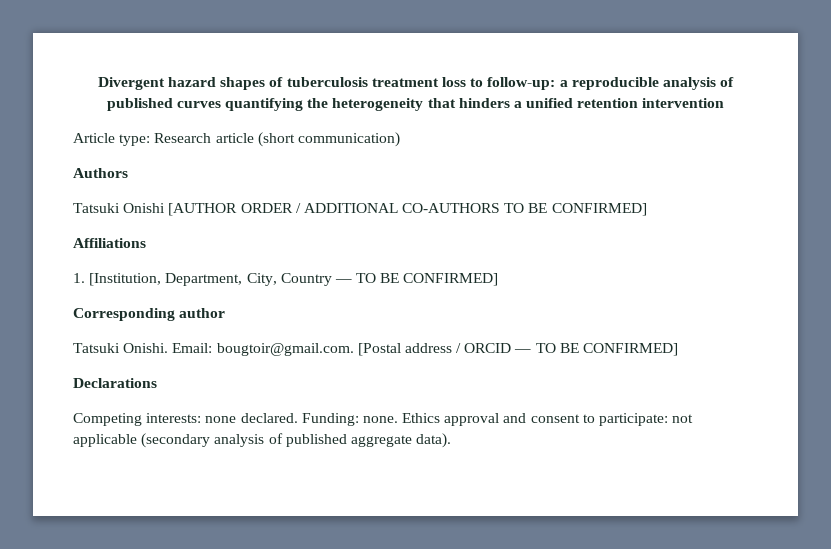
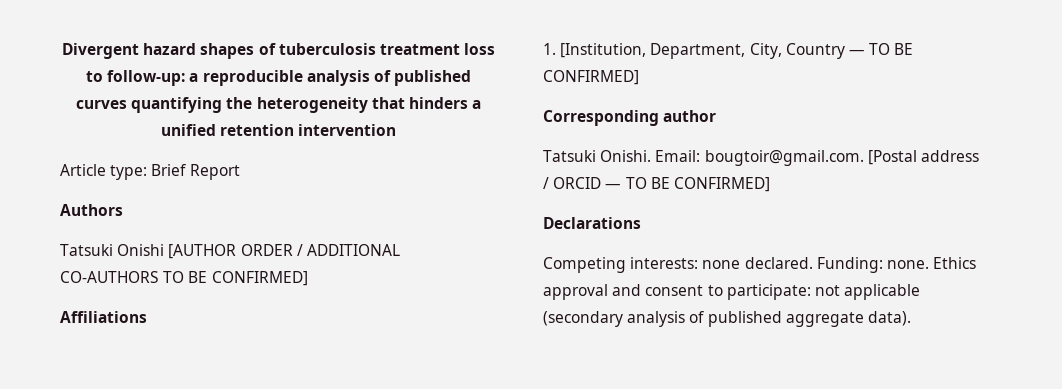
[154,132,400,147] Research article (short communication) -> [151,164,240,180] Brief Report

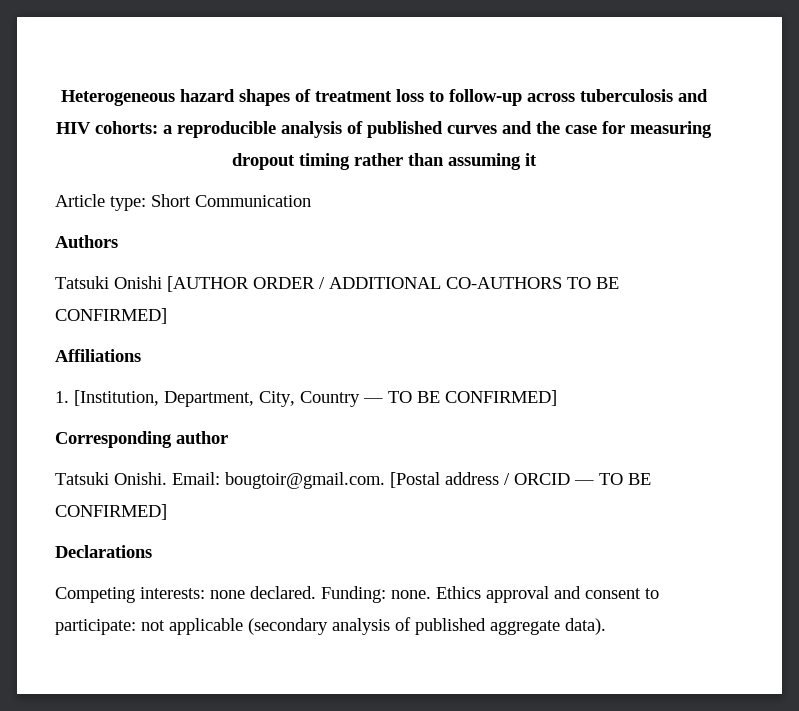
[61,43,139,59] Divergent -> [60,90,175,106] Heterogeneous
[278,43,376,55] tuberculosis -> (311, 95) none
[107,70,186,86] follow-up: -> [448,89,708,106] [56,121,158,134] follow-up across tuberculosis and HIV cohorts:
[131,97,482,113] [160,124,397,136] quantifying the heterogeneity that hinders a unified retention intervention -> [502,121,712,138] [231,153,537,170] and the case for measuring dropout timing rather than assuming it
[151,164,240,180] Brief Report -> [151,194,311,207] Short Communication

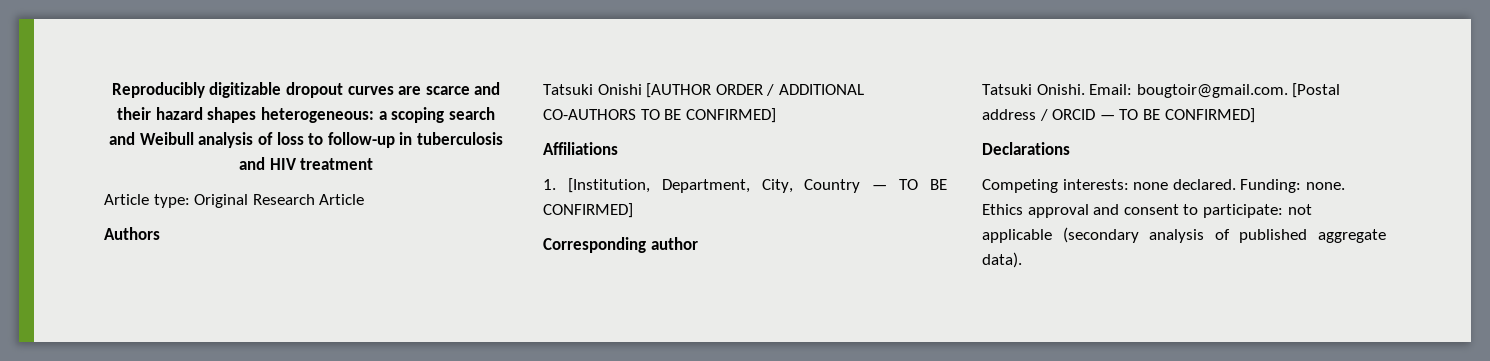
[60,89,392,106] Heterogeneous hazard shapes of treatment -> [111,82,501,98] [117,107,495,123] [109,132,273,148] Reproducibly digitizable dropout curves are scarce and their hazard shapes heterogeneous: a scoping search and Weibull analysis of
[526,93,575,102] across -> [399,132,413,145] in
[95,121,712,138] [231,153,537,170] cohorts: a reproducible analysis of published curves and the case for measuring dropout timing rather than assuming it -> [300,158,374,170] treatment
[151,194,311,207] Short Communication -> [194,194,365,208] Original Research Article

